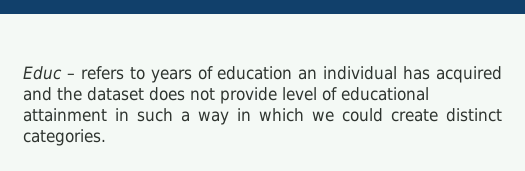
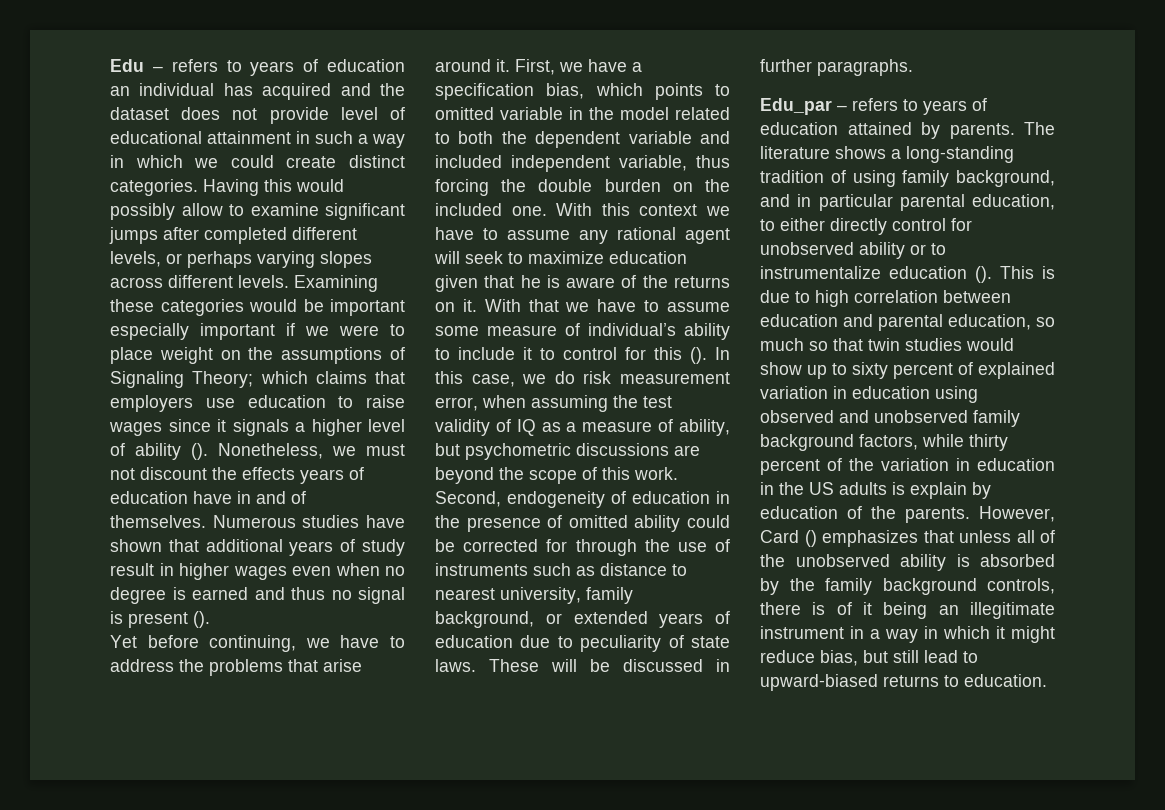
[23,66,62,80] Educ -> [110,59,144,72] Edu
(106, 137) none -> [203,179,344,196] [110,203,405,220] [109,227,357,244] [110,251,372,268] [110,275,378,292] [110,299,405,316] [110,323,405,340] [110,347,406,364] [110,371,405,388] [110,395,405,412] [109,419,405,436] [110,443,405,460] [110,467,364,484] [110,491,306,504] [110,515,405,528] [110,539,405,556] [110,563,405,580] [110,587,405,604] [110,611,210,628] [110,635,405,652] [110,659,362,676] [435,59,642,75] [435,83,730,100] [435,107,730,120] [435,131,730,148] [435,155,730,172] [435,179,730,196] [435,203,730,216] [435,227,730,244] [434,251,687,264] [435,275,730,292] [435,299,730,312] [435,323,730,340] [435,347,730,364] [435,371,730,387] [435,395,672,412] [435,419,730,436] [435,443,700,460] [435,467,678,484] [435,491,730,508] [435,515,730,532] [435,539,730,556] [435,563,687,576] [435,587,633,604] [435,611,730,628] [435,635,730,652] [435,659,730,672] [760,59,913,76] [760,98,987,115] [760,122,1055,139] [760,146,1014,163] [760,170,1055,187] [760,194,1055,211] [760,218,972,235] [760,242,946,259] [760,266,1055,283] [760,290,1011,307] [760,314,1055,331] [760,338,1014,351] [760,362,1055,379] [760,386,978,403] [760,410,1020,427] [760,434,1008,451] [760,458,1055,475] [760,482,991,499] [760,506,1055,523] [760,530,1055,547] [760,554,1055,571] [760,578,1055,595] [760,602,1055,619] [760,626,1055,643] [760,650,978,666] [760,674,1047,691] Having this would possibly allow to examine significant jumps after completed different levels, or perhaps varying slopes across different levels. Examining these categories would be important especially important if we were to place weight on the assumptions of Signaling Theory; which claims that employers use education to raise wages since it signals a higher level of ability (). Nonetheless, we must not discount the effects years of education have in and of themselves. Numerous studies have shown that additional years of study result in higher wages even when no degree is earned and thus no signal is present (). // Yet before continuing, we have to address the problems that arise around it. First, we have a specification bias, which points to omitted variable in the model related to both the dependent variable and included independent variable, thus forcing the double burden on the included one. With this context we have to assume any rational agent will seek to maximize education given that he is aware of the returns on it. With that we have to assume some measure of individual’s ability to include it to control for this (). In this case, we do risk measurement error, when assuming the test validity of IQ as a measure of ability, but psychometric discussions are beyond the scope of this work. Second, endogeneity of education in the presence of omitted ability could be corrected for through the use of instruments such as distance to nearest university, family background, or extended years of education due to peculiarity of state laws. These will be discussed in further paragraphs. // Edu_par – refers to years of education attained by parents. The literature shows a long-standing tradition of using family background, and in particular parental education, to either directly control for unobserved ability or to instrumentalize education (). This is due to high correlation between education and parental education, so much so that twin studies would show up to sixty percent of explained variation in education using observed and unobserved family background factors, while thirty percent of the variation in education in the US adults is explain by education of the parents. However, Card () emphasizes that unless all of the unobserved ability is absorbed by the family background controls, there is of it being an illegitimate instrument in a way in which it might reduce bias, but still lead to upward-biased returns to education.

